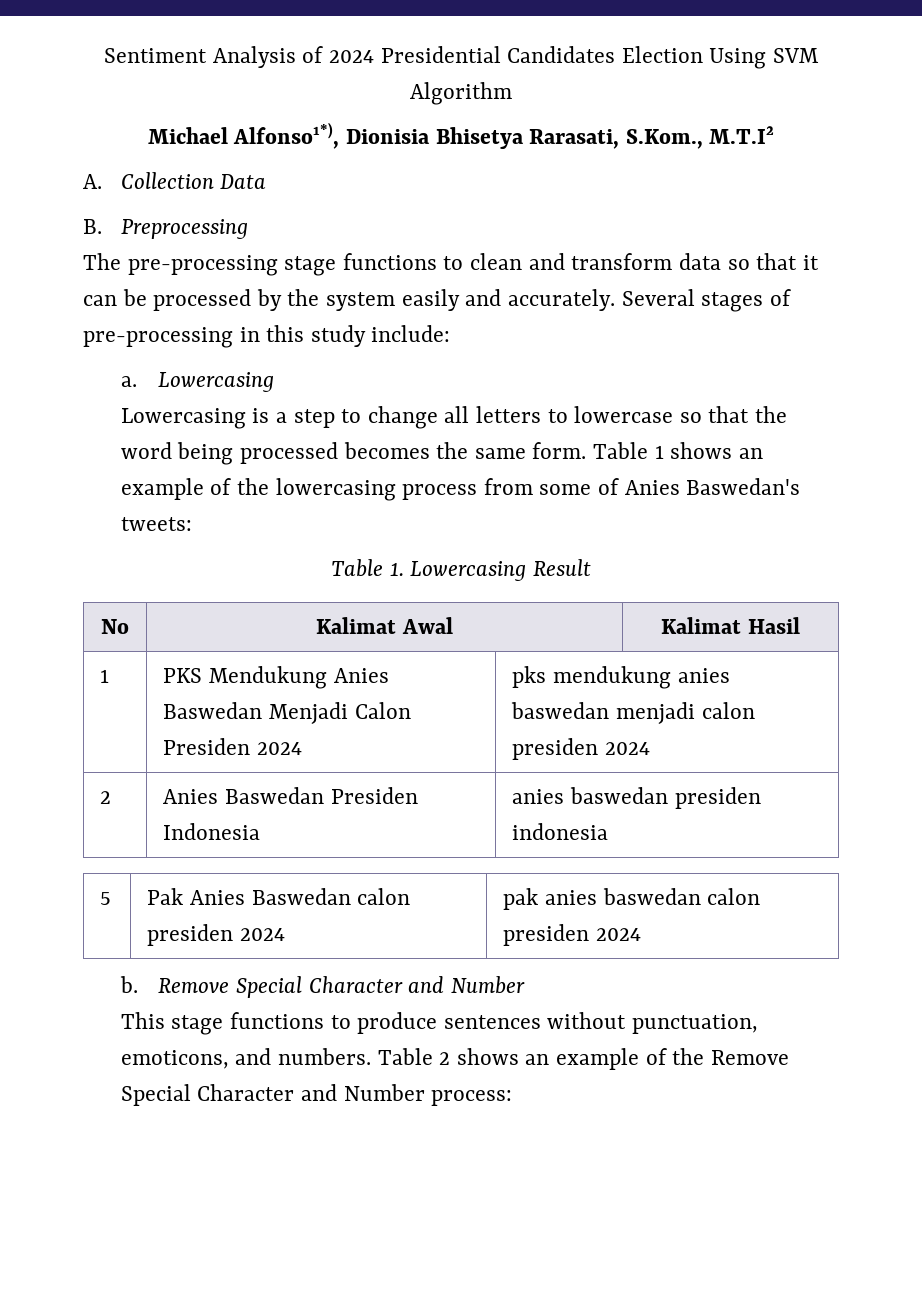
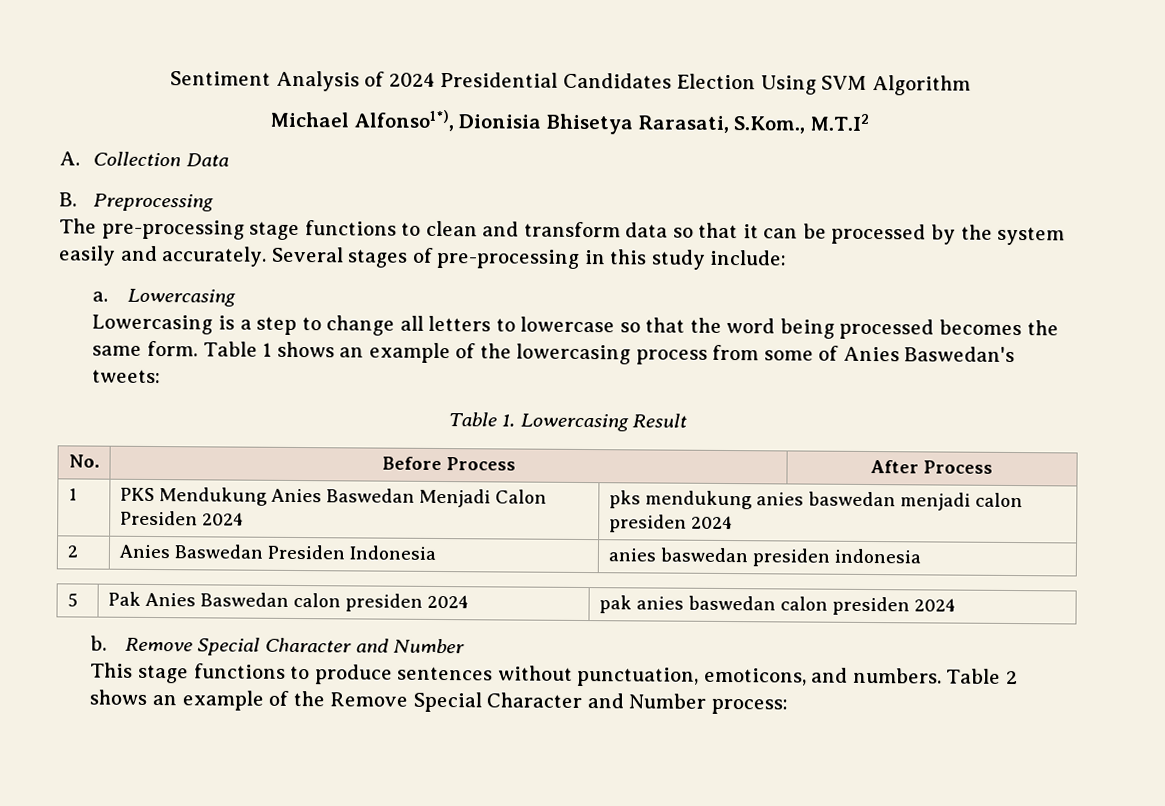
[101,619,129,634] [316,617,453,634] [661,617,800,634] No | Kalimat Awal | Kalimat Hasil -> [68,454,100,468] [381,456,516,471] [869,460,993,474] No. | Before Process | After Process

